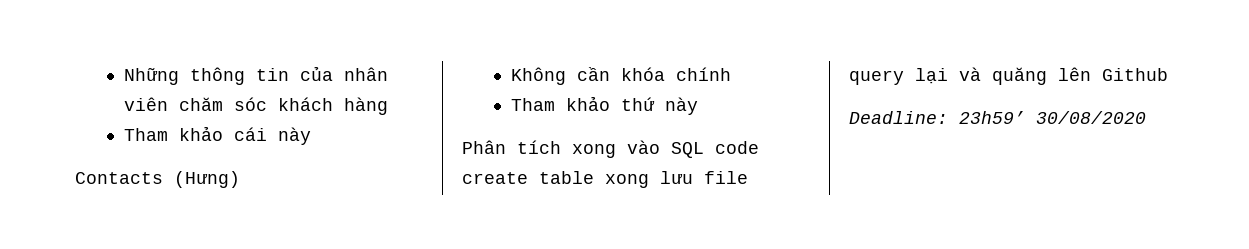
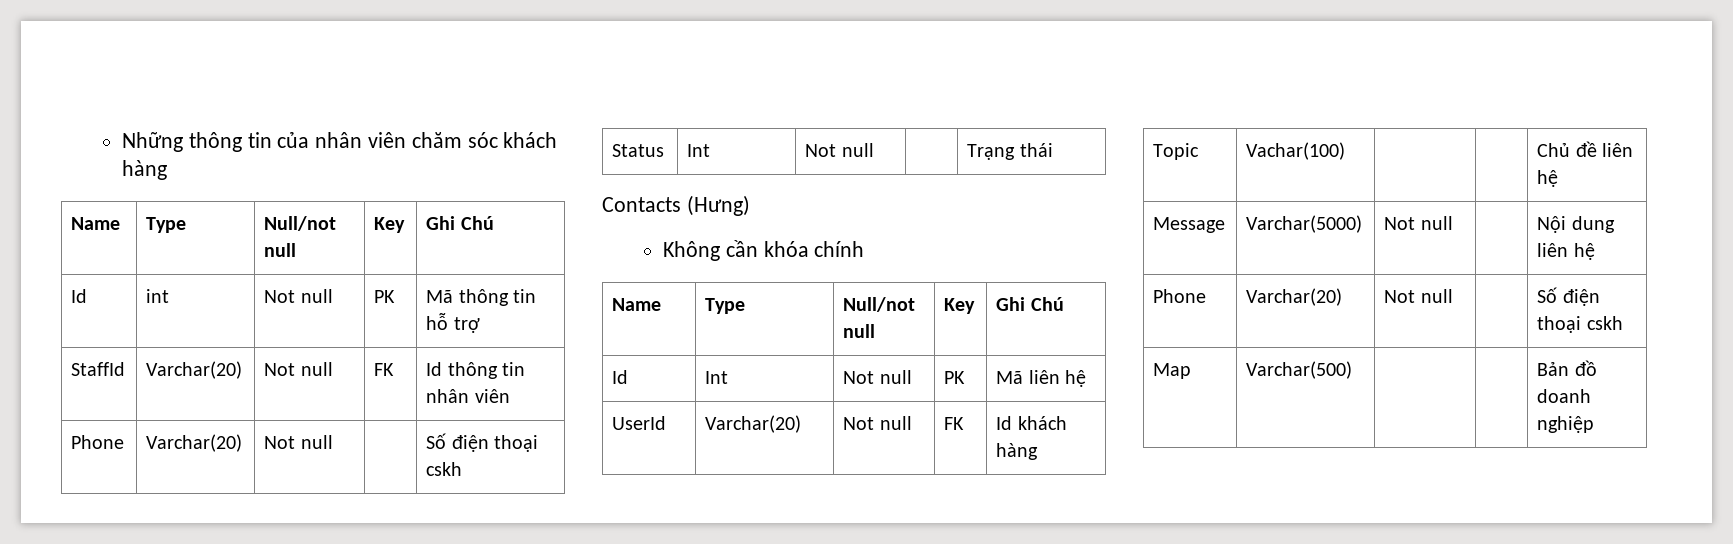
[123,126,311,145] // Tham khảo cái này -> [71,217,121,230] [146,217,187,233] [264,216,337,231] [264,243,297,257] [374,217,406,233] [426,216,494,230] [71,289,88,303] [146,289,170,303] [264,289,333,303] [374,290,396,303] [426,289,536,306] [426,313,480,333] [71,362,126,376] [146,361,243,379] [264,362,333,376] [374,363,395,376] [426,362,525,379] [426,389,510,403] [71,435,125,449] [146,434,243,452] [264,435,333,449] [426,433,538,452] [426,462,463,476] [612,144,665,157] [687,144,711,157] [805,143,874,157] [967,143,1053,160] // Name | Type | Null/not null | Key | Ghi Chú // Id | int | Not null | PK | Mã thông tin hỗ trợ // StaffId | Varchar(20) | Not null | FK | Id thông tin nhân viên // Phone | Varchar(20) | Not null | | Số điện thoại cskh // Status | Int | Not null | | Trạng thái
[510,96,698,115] [462,140,759,158] [462,171,748,188] [849,67,1168,85] [849,111,1146,124] // Tham khảo thứ này // Phân tích xong vào SQL code create table xong lưu file query lại và quăng lên Github // Deadline: 23h59’ 30/08/2020 -> [612,298,662,311] [705,298,746,314] [843,297,916,312] [843,324,876,338] [944,298,976,314] [996,297,1064,311] [612,370,629,384] [705,371,729,384] [843,370,912,384] [944,371,966,384] [996,370,1086,387] [612,416,667,430] [705,415,802,433] [843,416,912,430] [944,417,965,430] [996,416,1067,430] [996,443,1039,460] [1153,143,1200,160] [1246,142,1346,160] [1537,141,1633,157] [1537,170,1559,187] [1153,217,1226,233] [1246,215,1363,233] [1384,216,1453,230] [1537,216,1615,233] [1537,243,1595,260] [1153,289,1207,303] [1246,288,1343,306] [1384,289,1453,303] [1537,287,1600,306] [1537,316,1623,333] [1153,363,1192,379] [1246,361,1353,379] [1537,360,1597,376] [1537,389,1592,403] [1537,416,1595,433] // Name | Type | Null/not null | Key | Ghi Chú // Id | Int | Not null | PK | Mã liên hệ // UserId | Varchar(20) | Not null | FK | Id khách hàng // Topic | Vachar(100) | | | Chủ đề liên hệ // Message | Varchar(5000) | Not null | | Nội dung liên hệ // Phone | Varchar(20) | Not null | | Số điện thoại cskh // Map | Varchar(500) | | | Bản đồ doanh nghiệp

